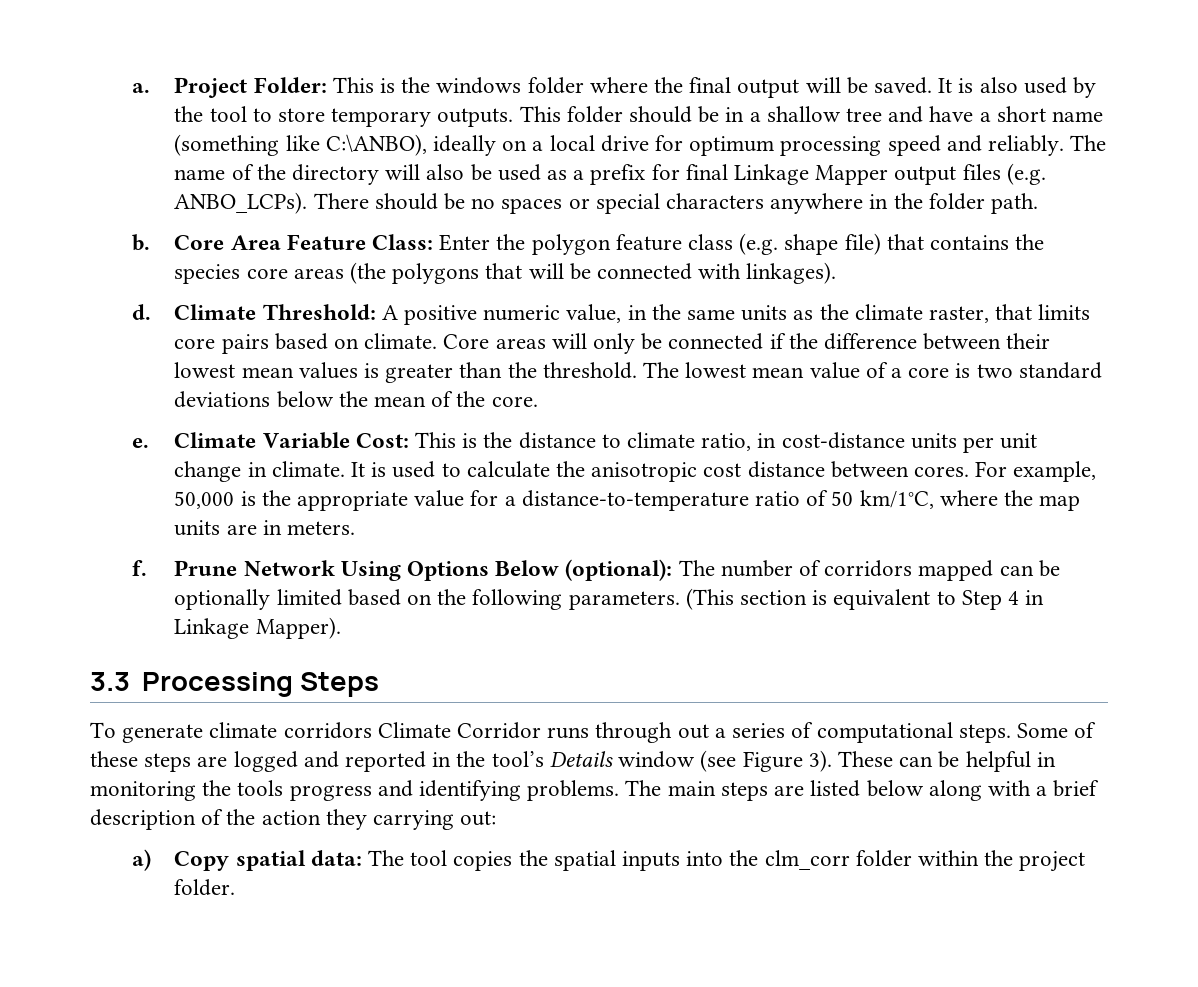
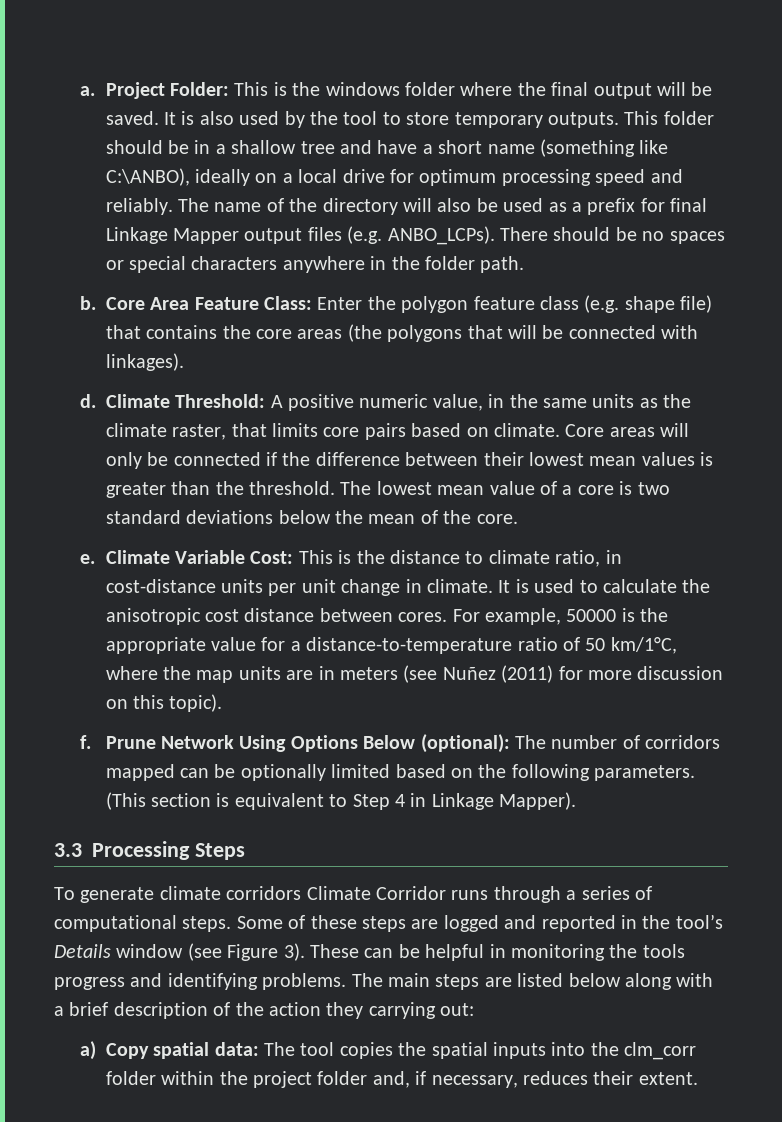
[174,264,241,284] species -> (251, 332) none
[174,491,235,509] 50,000 -> [566,609,617,622] 50000
[286,521,355,535] meters. -> [340,665,724,683] [105,694,223,712] meters (see Nuñez (2011) for more discussion on this topic).
[677,724,709,739] out -> (561, 894) none
[174,879,236,896] folder. -> [317,1071,698,1088] folder and, if necessary, reduces their extent.

